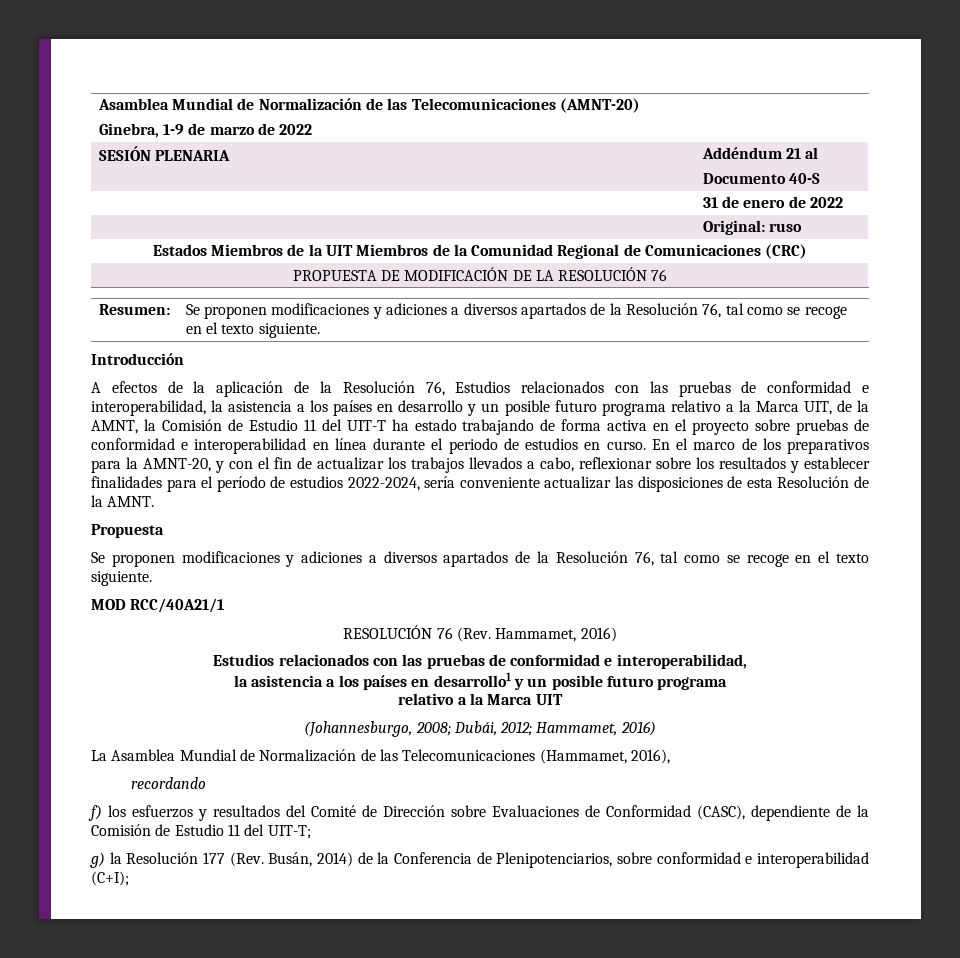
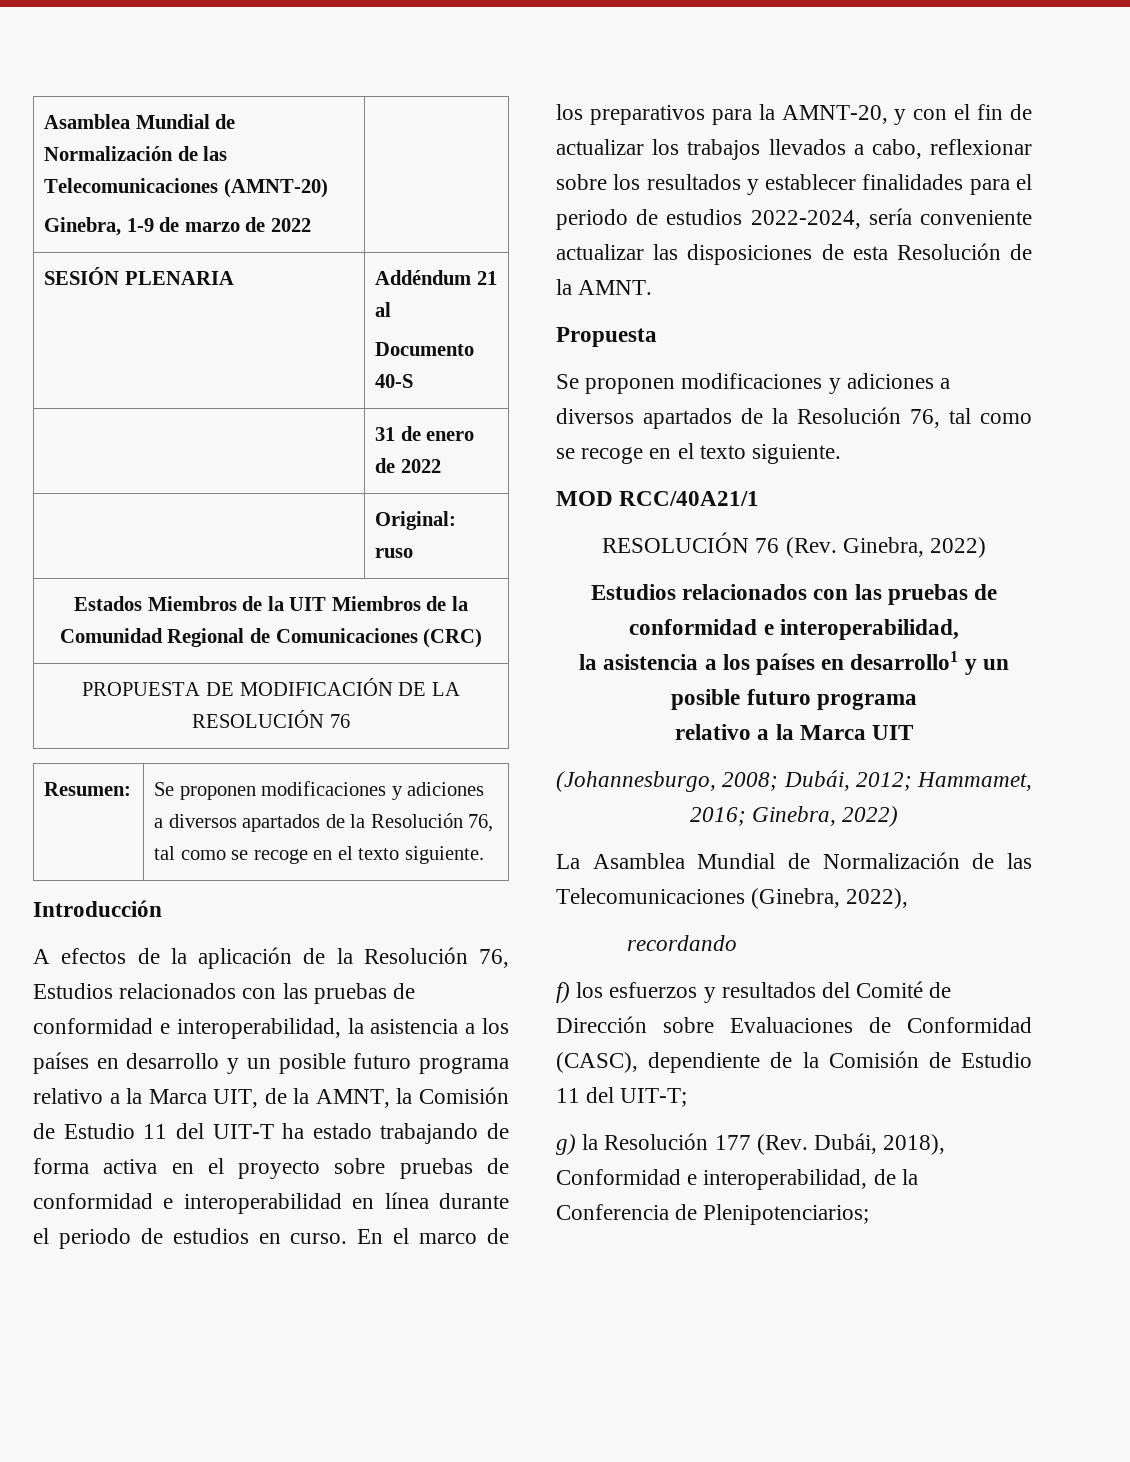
[216,476,266,492] período -> [556,209,628,230] periodo
[495,627,617,642] Hammamet, 2016) -> [842,537,986,558] Ginebra, 2022)
[620,721,656,736] 2016) -> [689,806,899,827] 2016; Ginebra, 2022)
[539,749,670,764] (Hammamet, 2016), -> [751,888,909,909] (Ginebra, 2022),
[268,852,869,868] [91,871,129,886] Busán, 2014) de la Conferencia de Plenipotenciarios, sobre conformidad e interoperabilidad (C+I); -> [814,1133,946,1155] [556,1169,918,1190] [556,1204,870,1225] Dubái, 2018), Conformidad e interoperabilidad, de la Conferencia de Plenipotenciarios;

